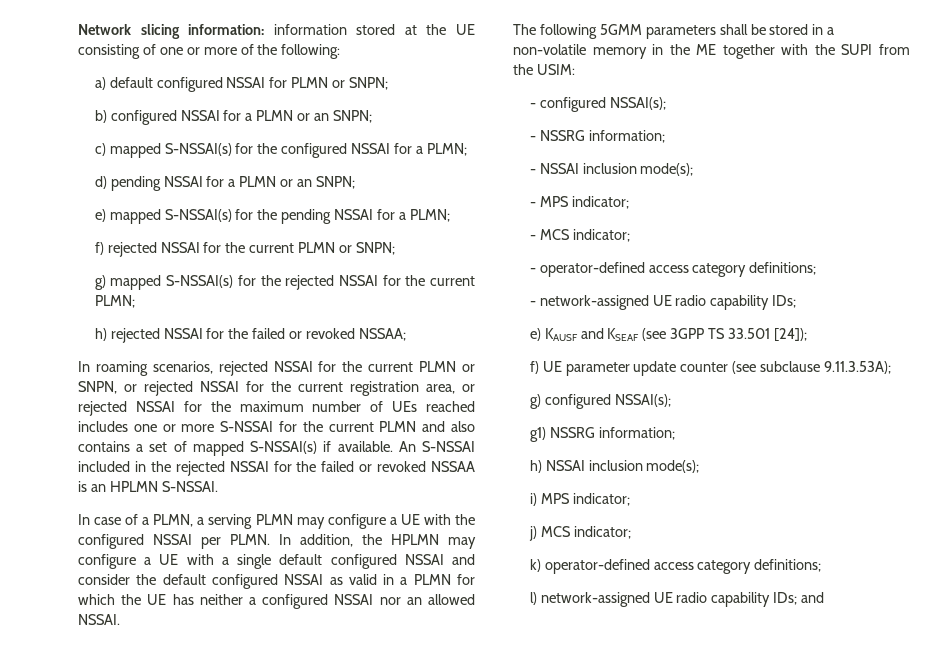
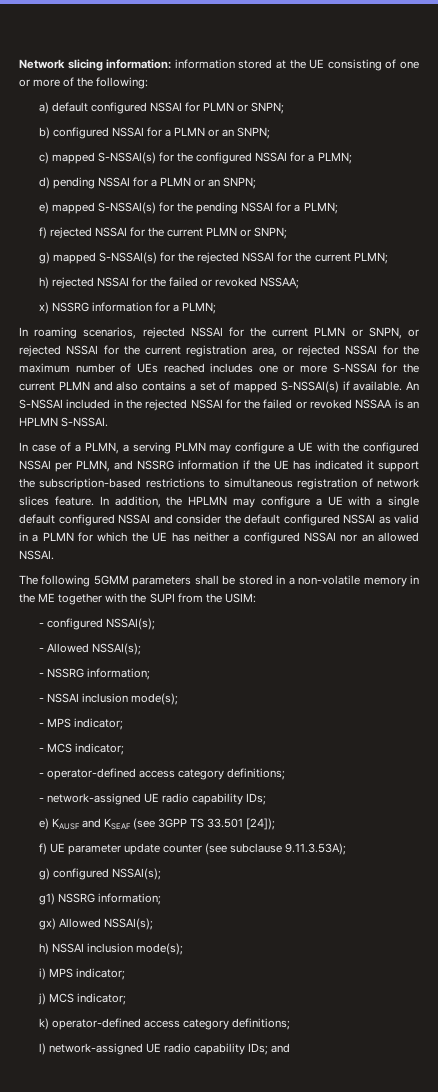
(407, 334) none -> [38,302,217,314] // x) NSSRG information for a PLMN;
[230,534,270,545] PLMN. -> [76,460,419,472] [19,478,419,490] [19,496,94,506] PLMN, and NSSRG information if the UE has indicated it support the subscription-based restrictions to simultaneous registration of network slices feature.
(666, 103) none -> [38,643,141,655] // - Allowed NSSAI(s);
(675, 433) none -> [38,918,153,930] // gx) Allowed NSSAI(s);

